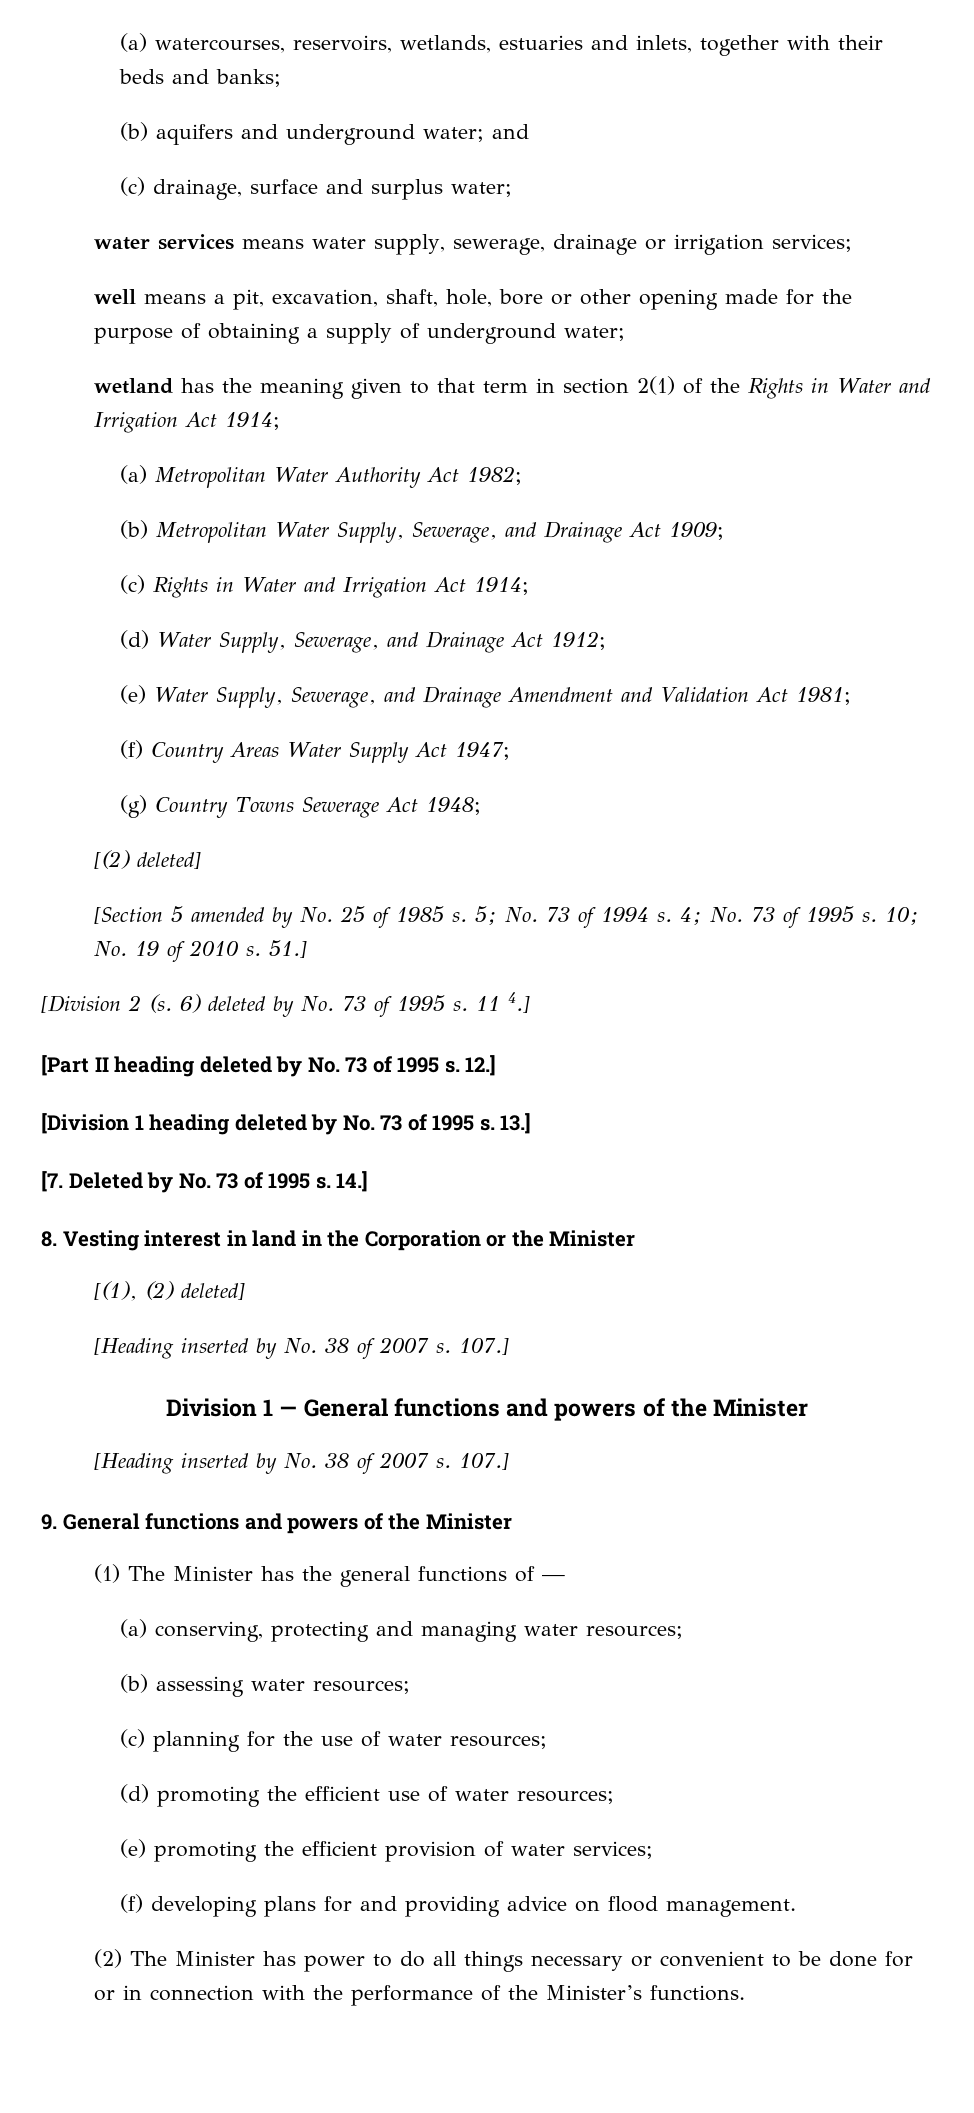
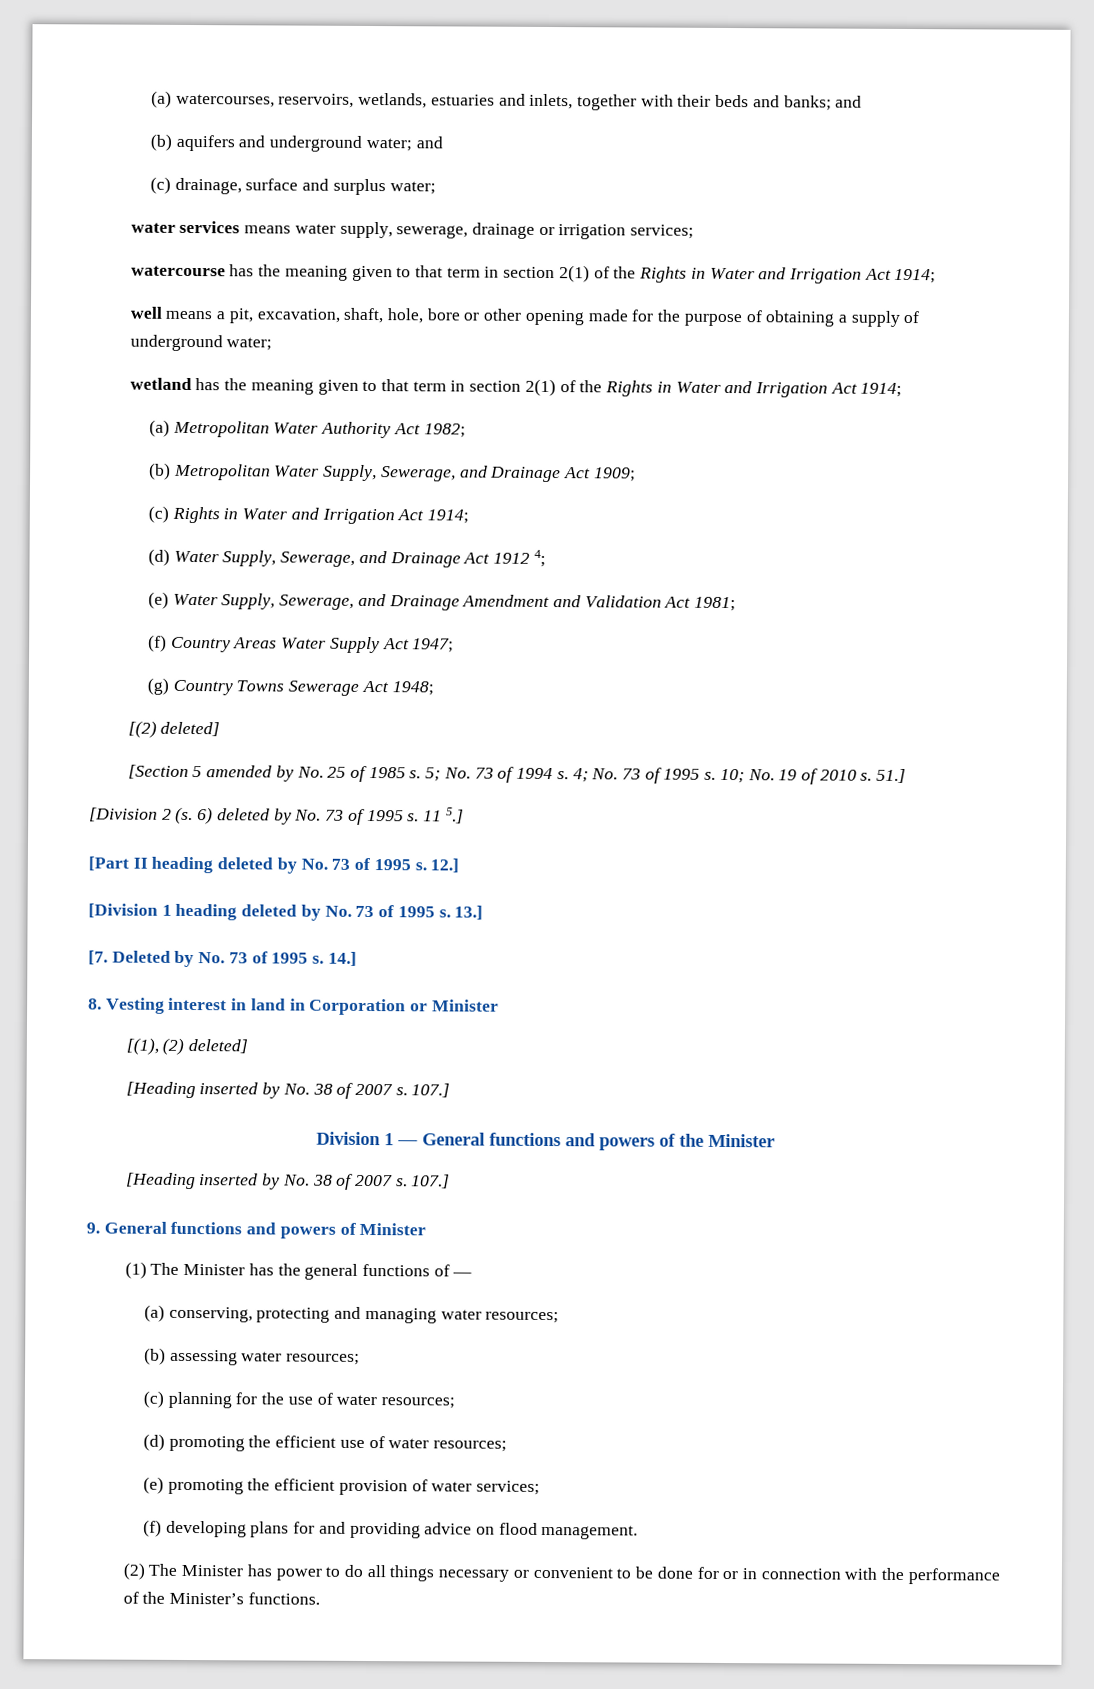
(282, 78) none -> [835,95,863,108] and
(852, 243) none -> [130,264,937,284] // watercourse has the meaning given to that term in section 2(1) of the Rights in Water and Irrigation Act 1914;
[550,631,606,650] 1912; -> [493,549,546,567] 1912 4;
[508,992,530,1013] 4.] -> [445,807,464,824] 5.]
[327,1230,360,1247] the -> (306, 1004) none
[511,1230,544,1247] the -> (429, 1007) none
[388,1513,421,1530] the -> (356, 1228) none

